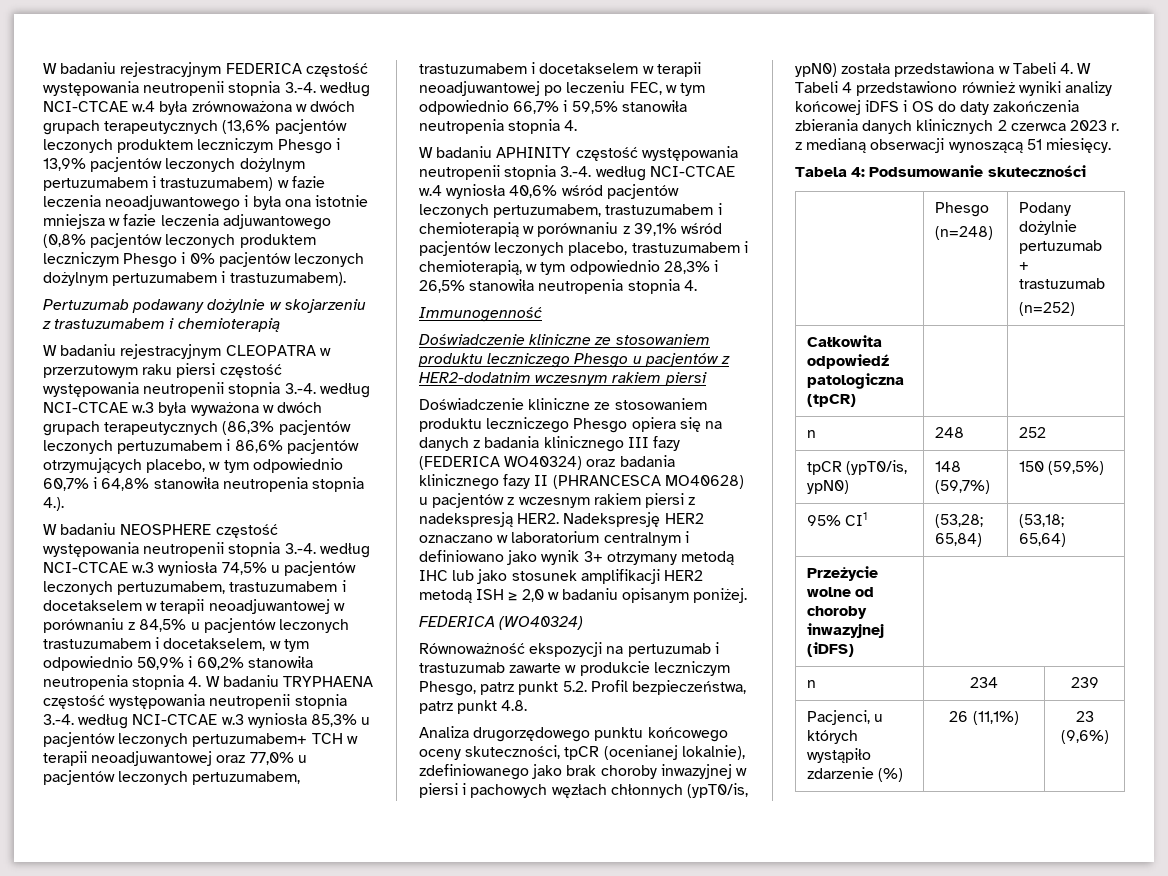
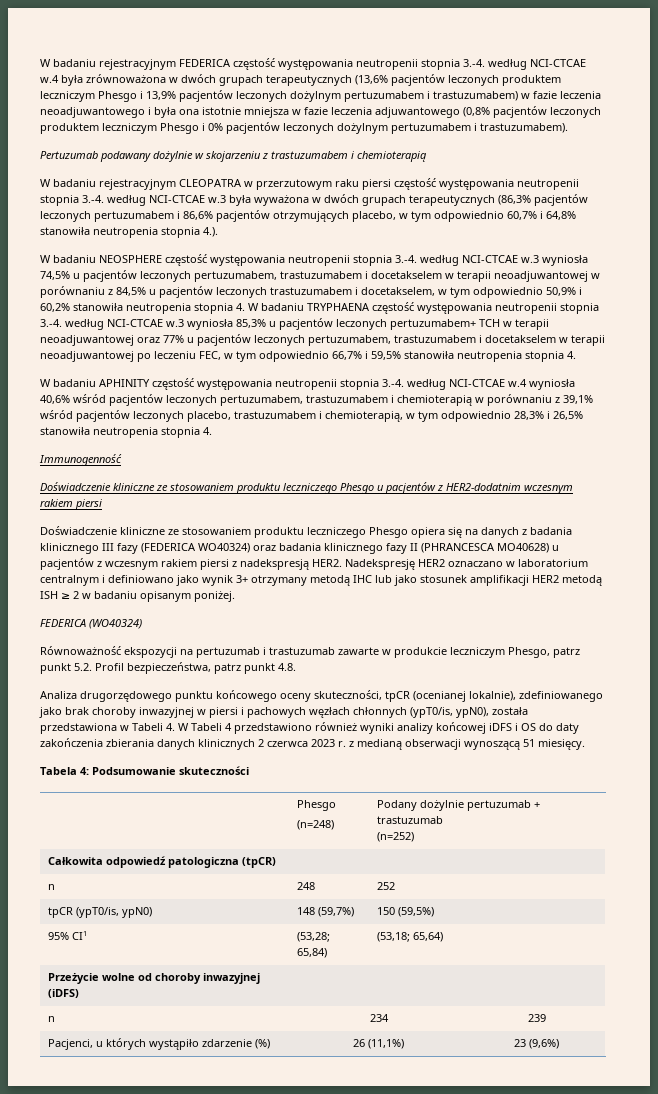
[249,752,294,765] 77,0% -> [163,335,184,343] 77%
[521,589,544,602] 2,0 -> [73,591,79,599] 2
[795,63,837,77] ypN0) -> [456,707,489,718] ypN0),

